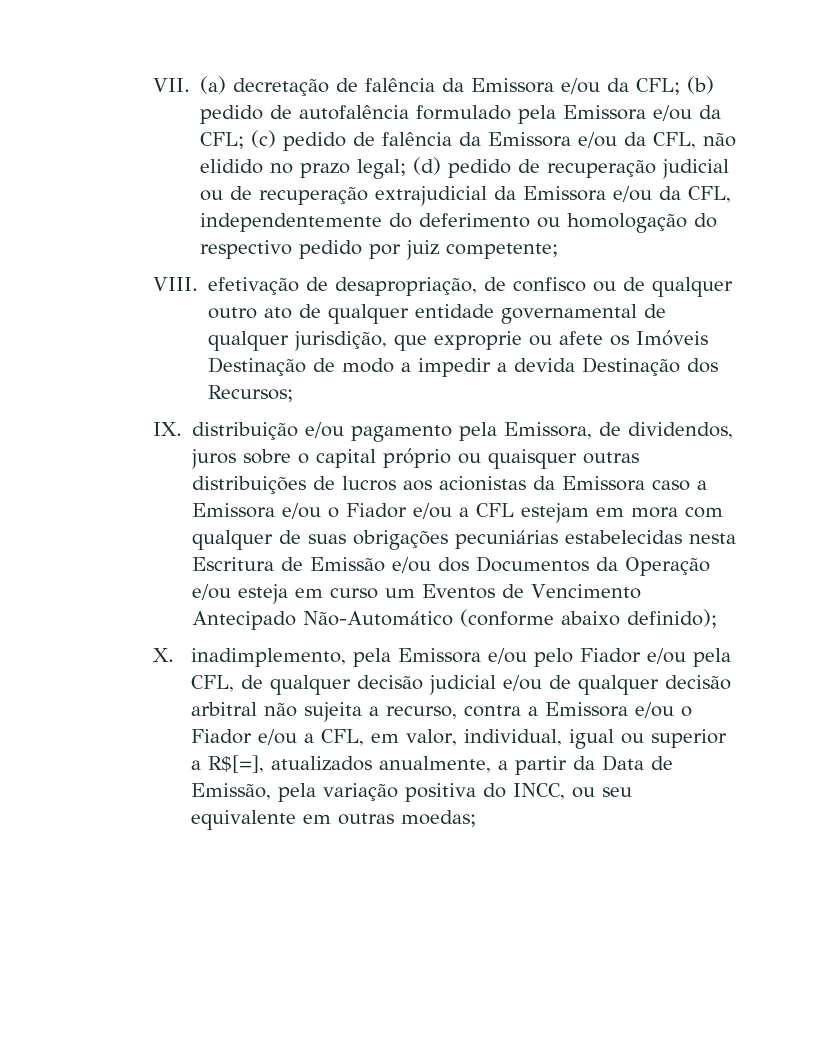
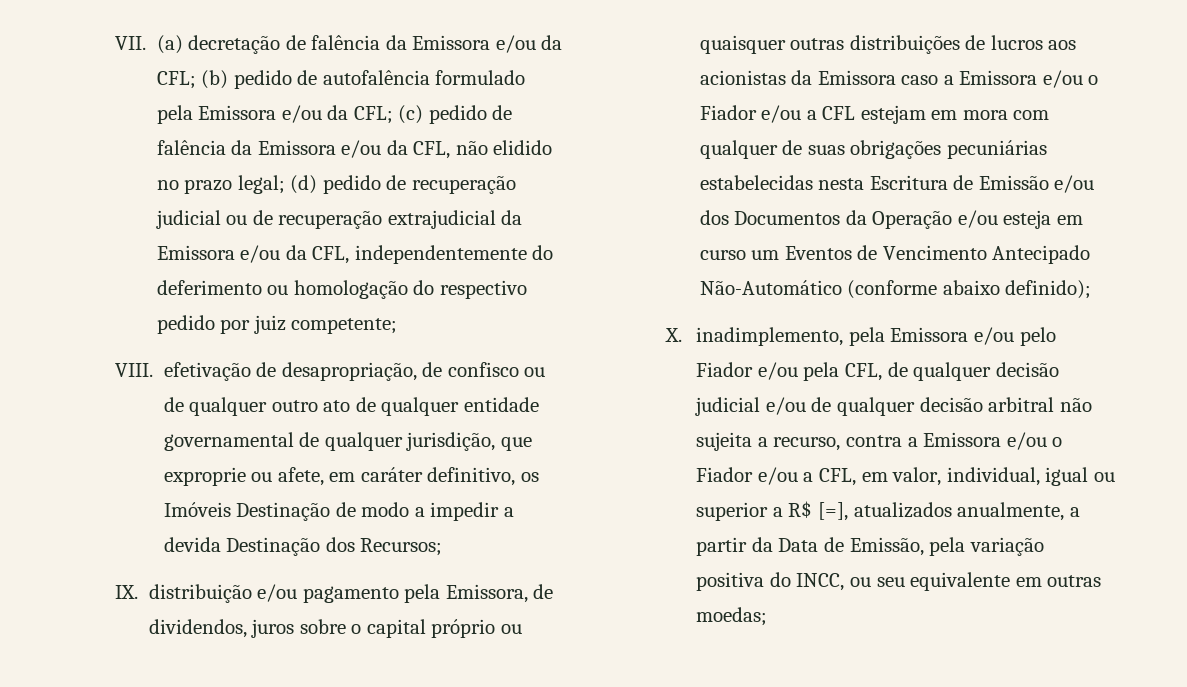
[558,331,603,345] afete -> [277,467,516,486] afete, em caráter definitivo,
[207,755,264,773] R$[=], -> [788,501,849,521] R$ [=],

